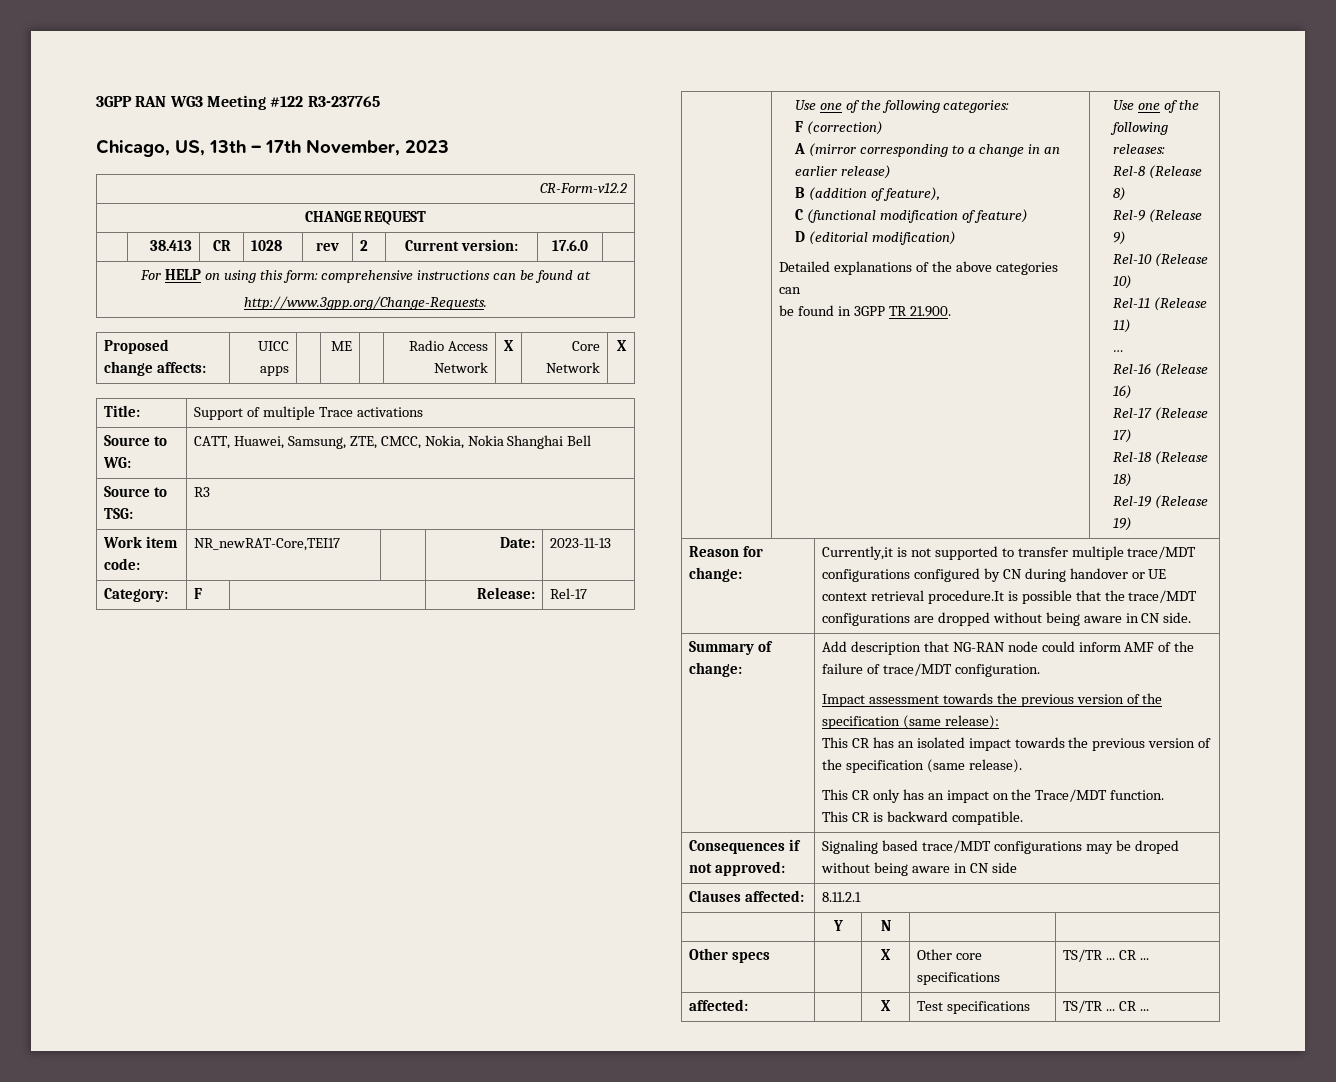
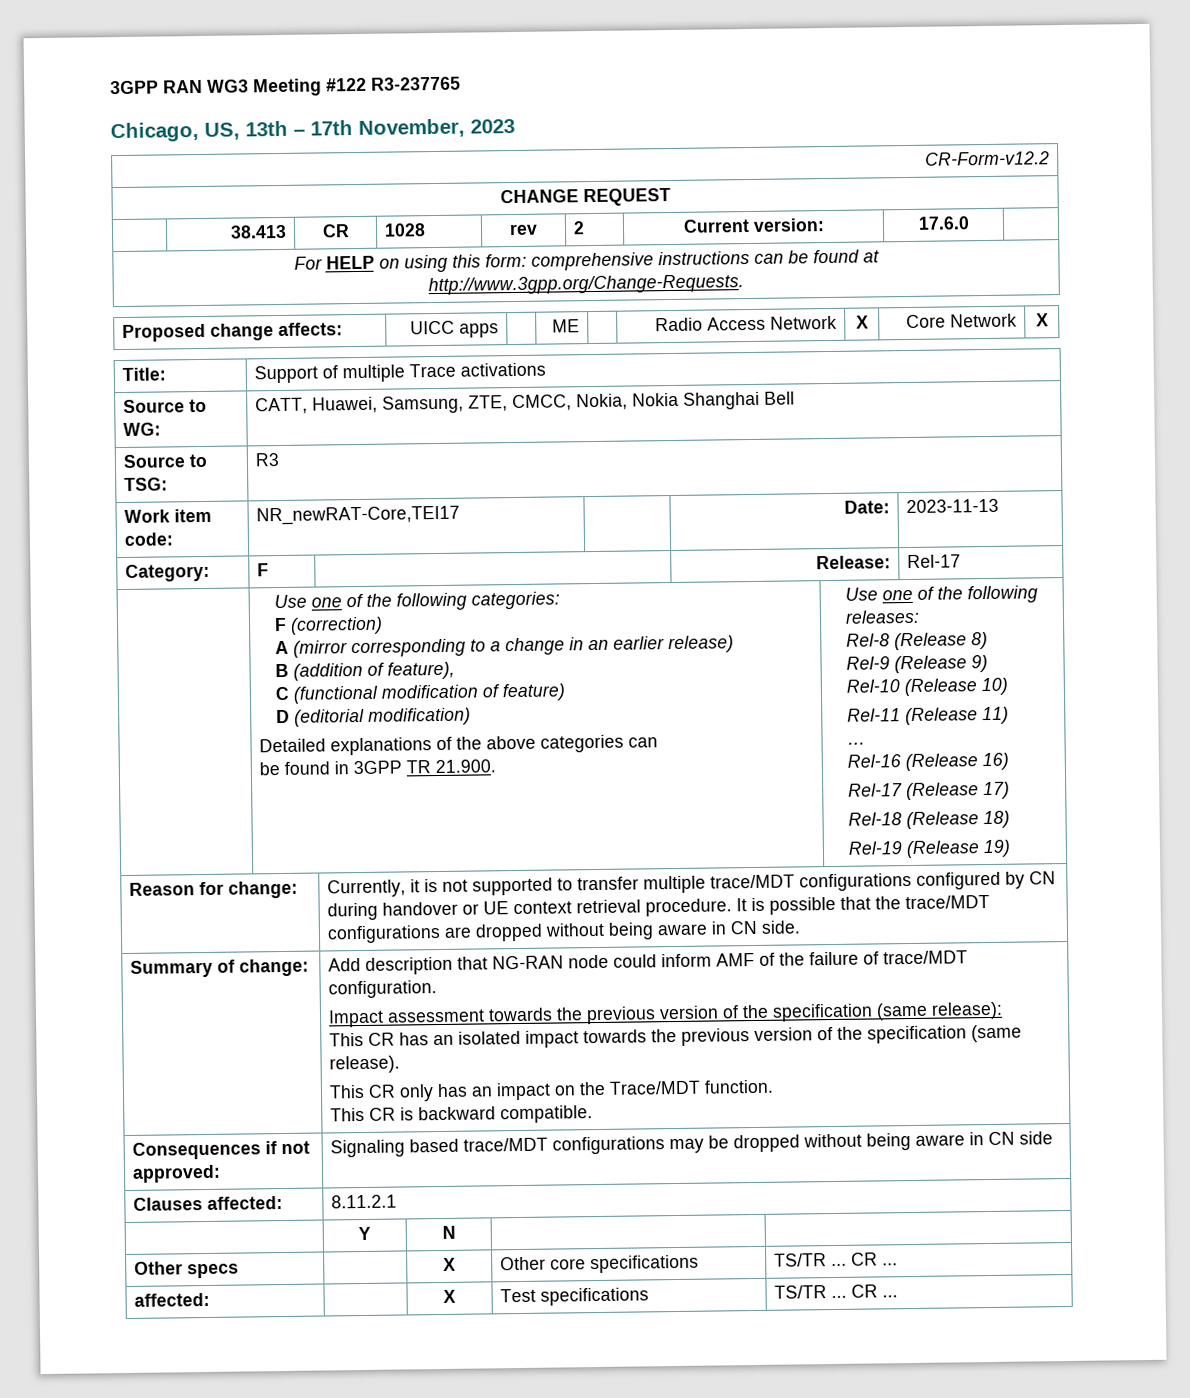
[822,546,894,560] Currently,it -> [326,879,420,898] Currently, it
[927,590,1004,604] procedure.It -> [644,898,747,917] procedure. It
[1134,840,1179,854] droped -> [732,1134,800,1153] dropped

